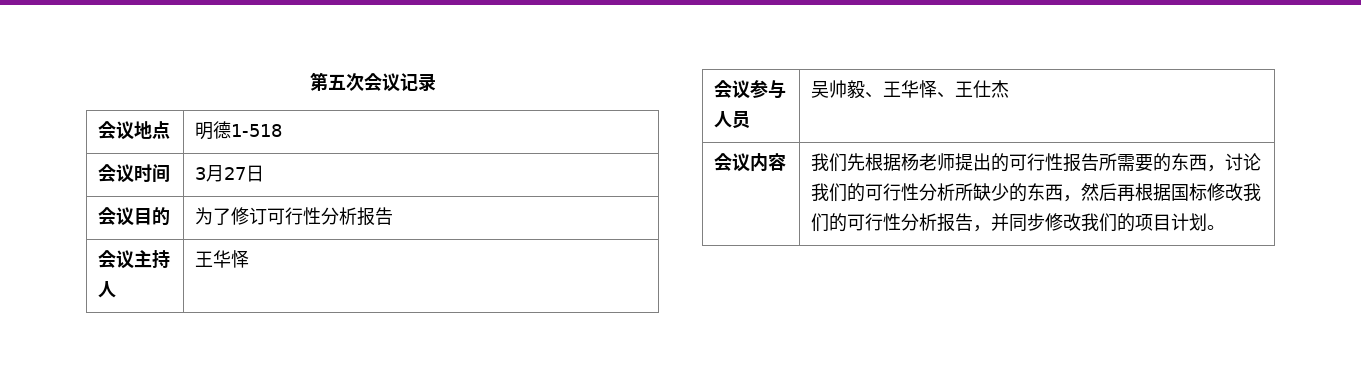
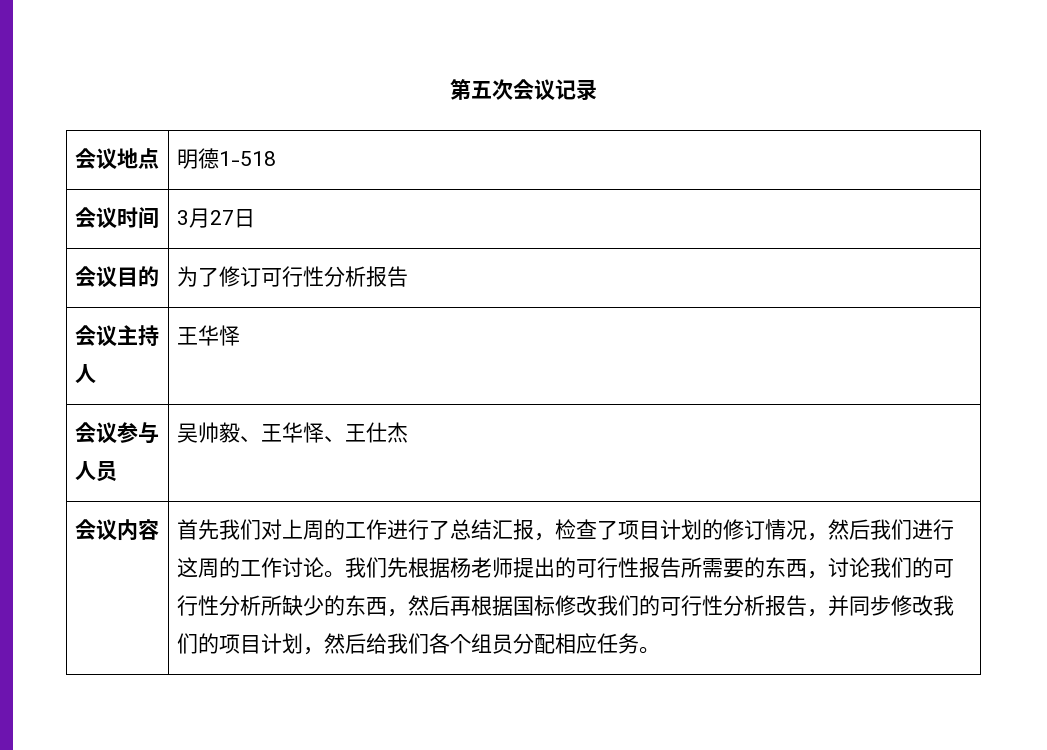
(786, 162) none -> [177,519,955,541] [177,557,346,578] 首先我们对上周的工作进行了总结汇报，检查了项目计划的修订情况，然后我们进行这周的工作讨论。
(1207, 222) none -> [303,633,640,655] ，然后给我们各个组员分配相应任务

